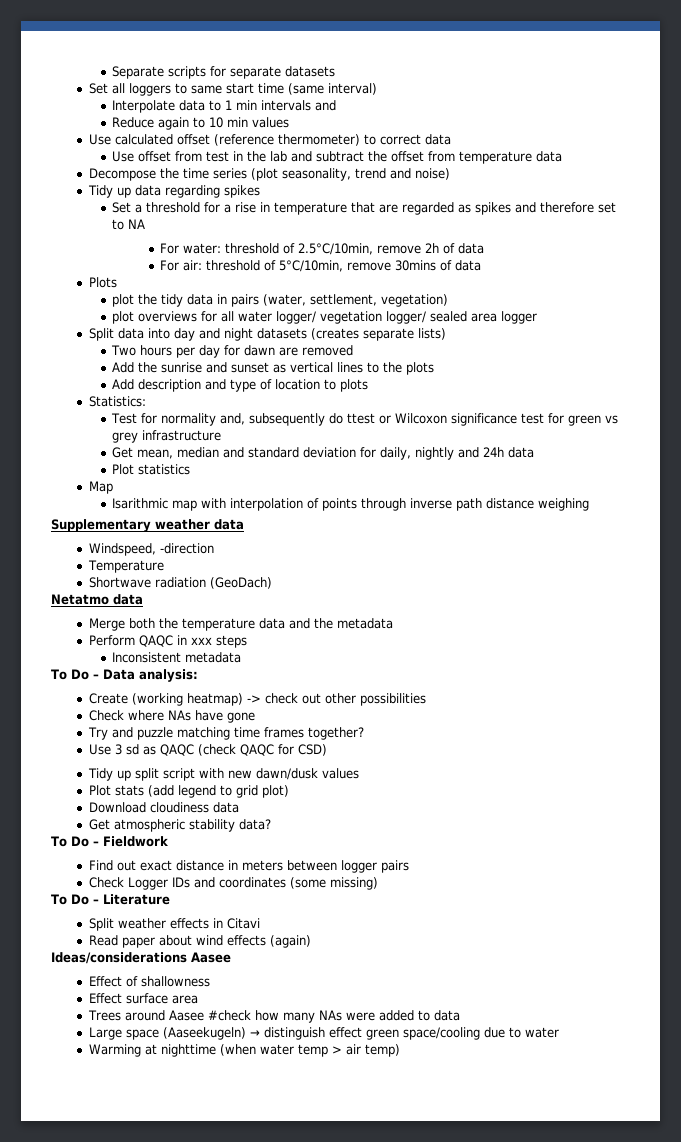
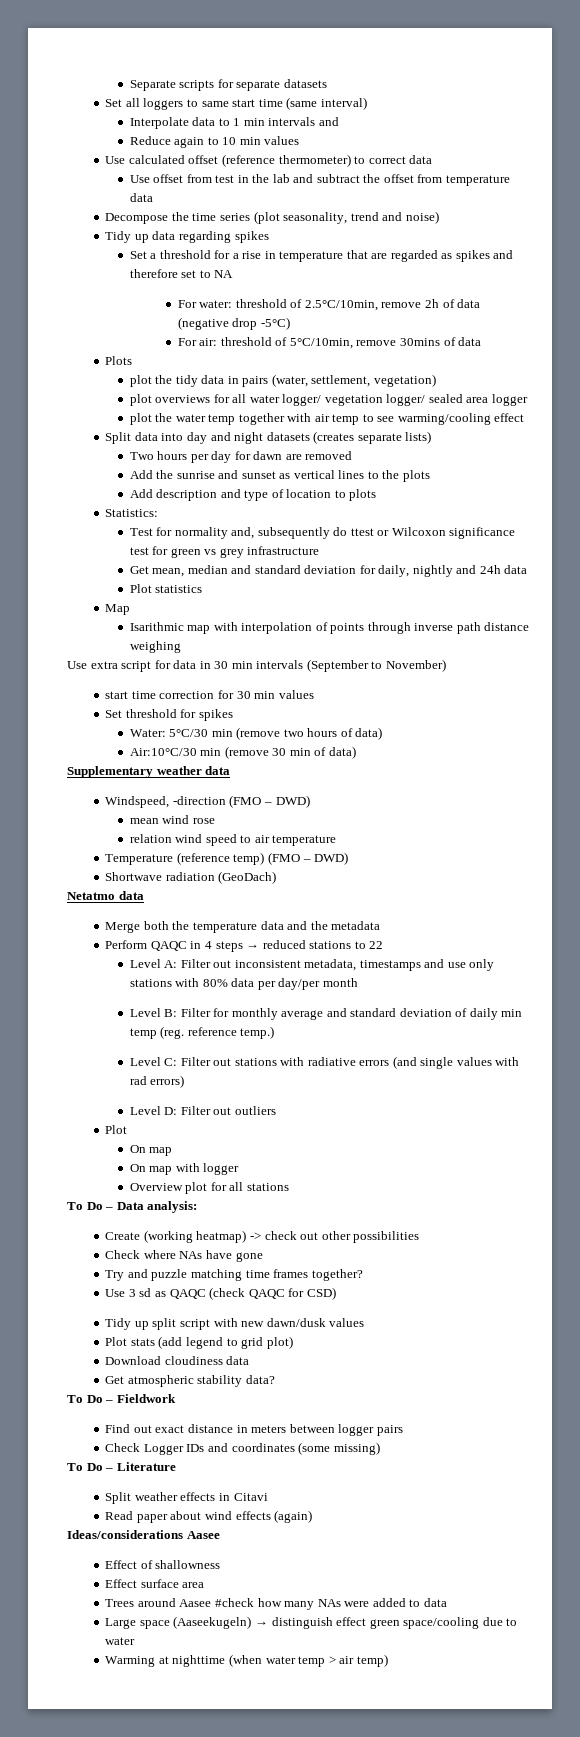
(485, 248) none -> [177,317,290,330] (negative drop -5°C)
(538, 317) none -> [129,413,525,425] // plot the water temp together with air temp to see warming/cooling effect
(590, 504) none -> [67,659,446,672] [105,690,314,699] [105,709,233,721] [129,727,383,740] [129,746,356,759] // Use extra script for data in 30 min intervals (September to November) // start time correction for 30 min values // Set threshold for spikes // Water: 5°C/30 min (remove two hours of data) // Air:10°C/30 min (remove 30 min of data)
[87,560,164,573] // Temperature -> [229,795,310,808] [129,815,215,824] [129,834,337,846] [105,852,349,865] (FMO – DWD) // mean wind rose // relation wind speed to air temperature // Temperature (reference temp) (FMO – DWD)
[190,637,212,645] xxx -> [204,941,212,949] 4
[112,652,242,663] // Inconsistent metadata -> [246,940,384,949] [129,959,495,971] [129,978,358,990] [129,1008,523,1020] [129,1026,275,1039] [129,1056,520,1069] [129,1075,185,1088] [129,1106,276,1115] [105,1125,128,1134] [129,1145,173,1156] [129,1163,240,1175] [129,1182,289,1194] → reduced stations to 22 // Level A: Filter out inconsistent metadata, timestamps and use only stations with 80% data per day/per month // Level B: Filter for monthly average and standard deviation of daily min temp (reg. reference temp.) // Level C: Filter out stations with radiative errors (and single values with rad errors) // Level D: Filter out outliers // Plot // On map // On map with logger // Overview plot for all stations

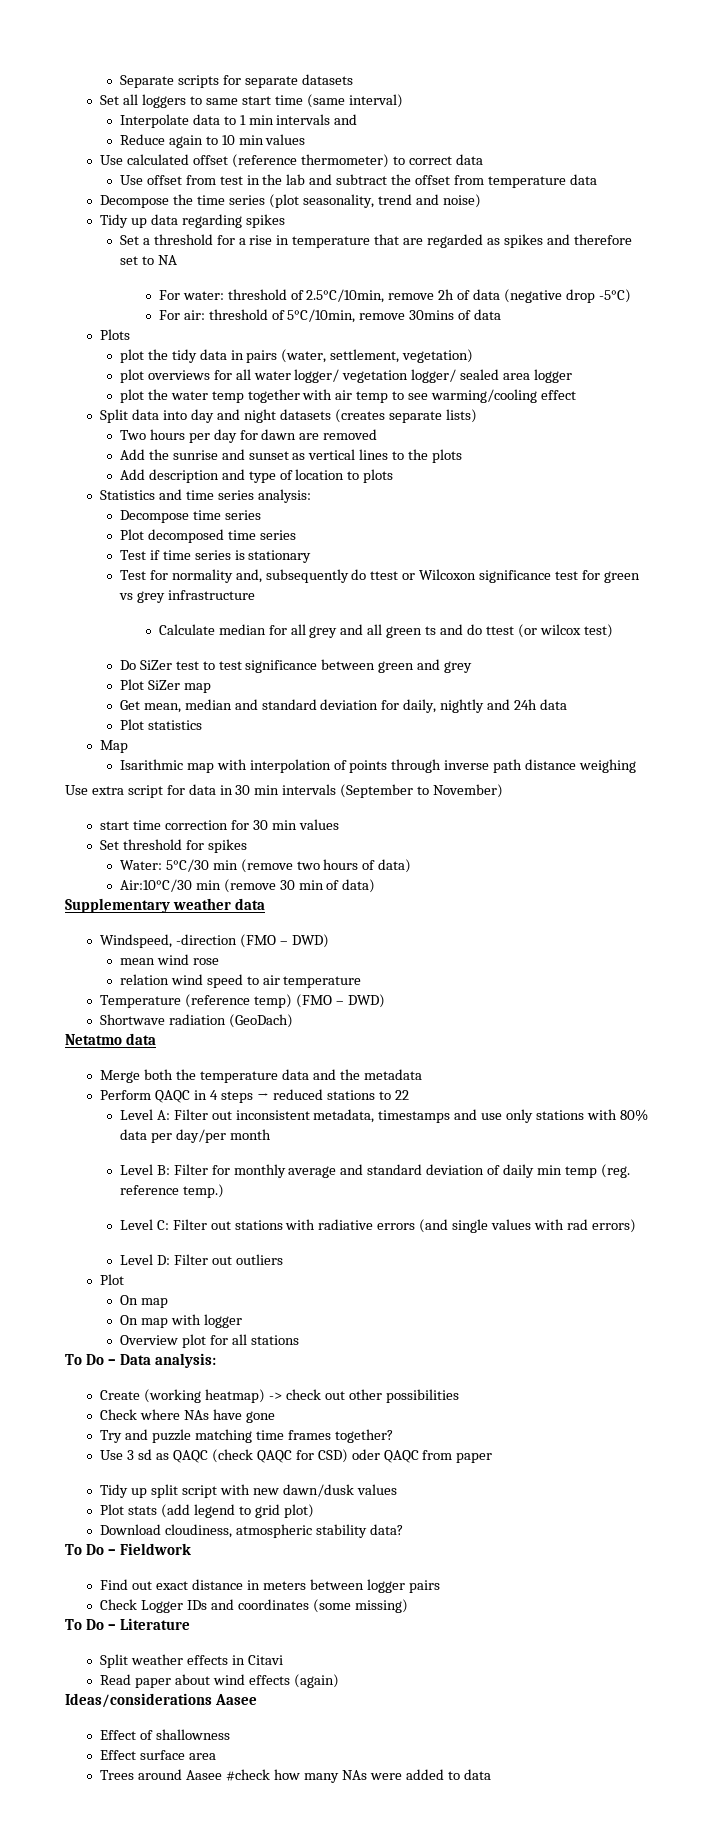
[105,509,159,517] Statistics: -> [100,489,312,503] [119,510,261,523] [119,529,296,543] [119,550,312,563] Statistics and time series analysis: // Decompose time series // Plot decomposed time series // Test if time series is stationary
(320, 550) none -> [158,624,613,638] [119,659,473,673] [119,679,211,693] // Calculate median for all grey and all green ts and do ttest (or wilcox test) // Do SiZer test to test significance between green and grey // Plot SiZer map
(336, 1293) none -> [351,1449,493,1463] oder QAQC from paper
[164,1356,250,1365] [105,1376,125,1384] cloudiness data // Get -> [165,1524,233,1538] cloudiness,
[105,1616,518,1629] [105,1637,136,1645] [105,1654,388,1667] // Large space (Aaseekugeln) → distinguish effect green space/cooling due to water // Warming at nighttime (when water temp > air temp) -> (491, 1774) none

